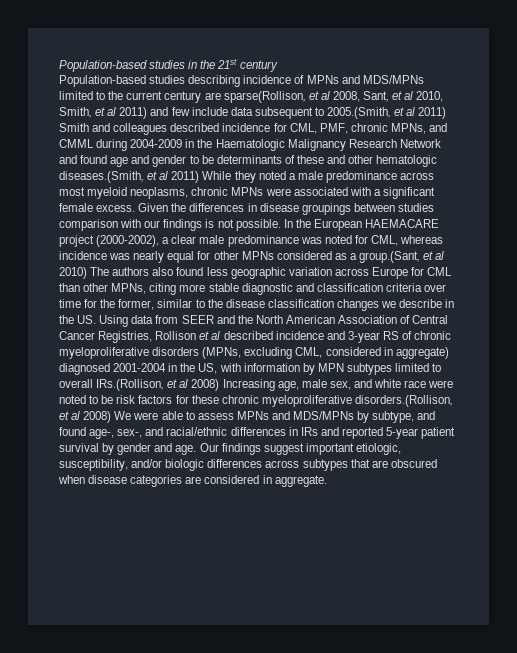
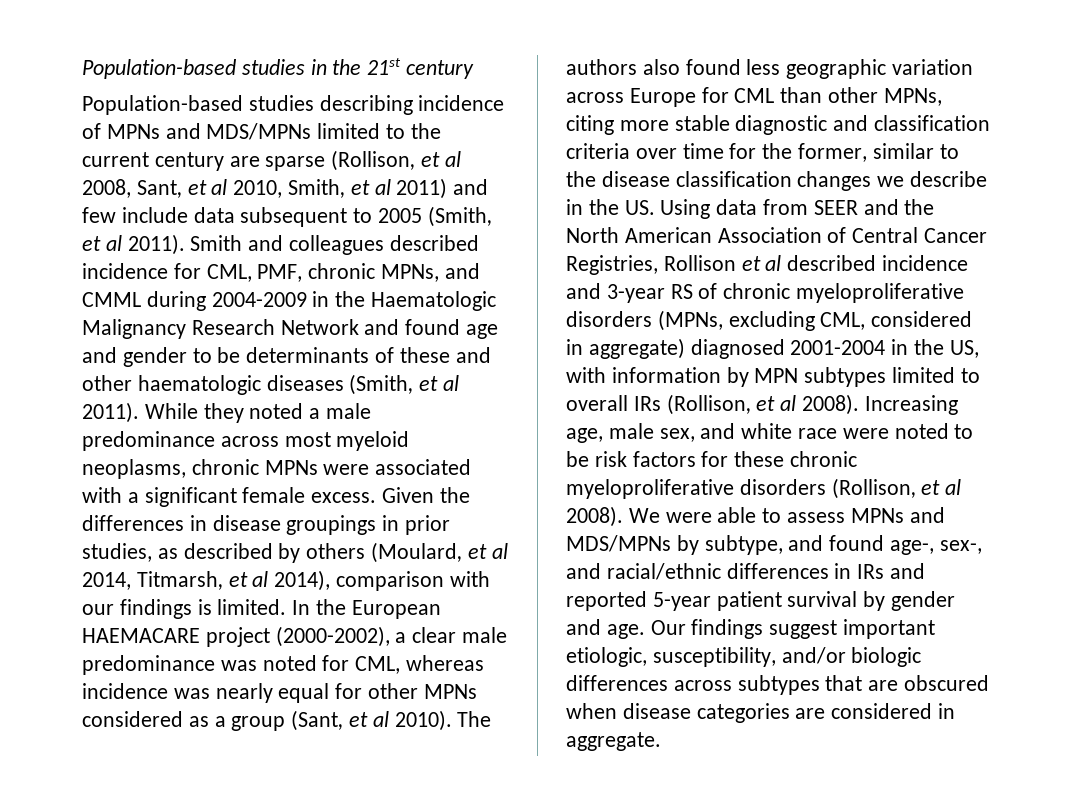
[223,91,306,103] sparse(Rollison, -> [265,150,416,171] sparse (Rollison,
[327,107,447,119] 2005.(Smith, et al 2011) -> [378,206,492,227] [82,234,185,255] 2005 (Smith, et al 2011).
[376,155,438,167] [59,171,200,183] hematologic diseases.(Smith, et al 2011) -> [137,374,460,395] [82,402,139,423] haematologic diseases (Smith, et al 2011).
[353,203,434,212] between studies -> [382,515,451,535] [82,542,508,563] [82,570,331,591] in prior studies, as described by others (Moulard, et al 2014, Titmarsh, et al 2014),
[217,219,281,231] not possible. -> [217,599,287,615] limited.
[359,251,445,263] [59,267,87,279] group.(Sant, et al 2010) -> [231,710,452,731] group (Sant, et al 2010).
[96,379,220,391] IRs.(Rollison, et al 2008) -> [633,394,860,415] IRs (Rollison, et al 2008).
[354,395,453,407] [59,411,112,423] disorders.(Rollison, et al 2008) -> [739,478,962,499] [566,506,623,527] disorders (Rollison, et al 2008).

